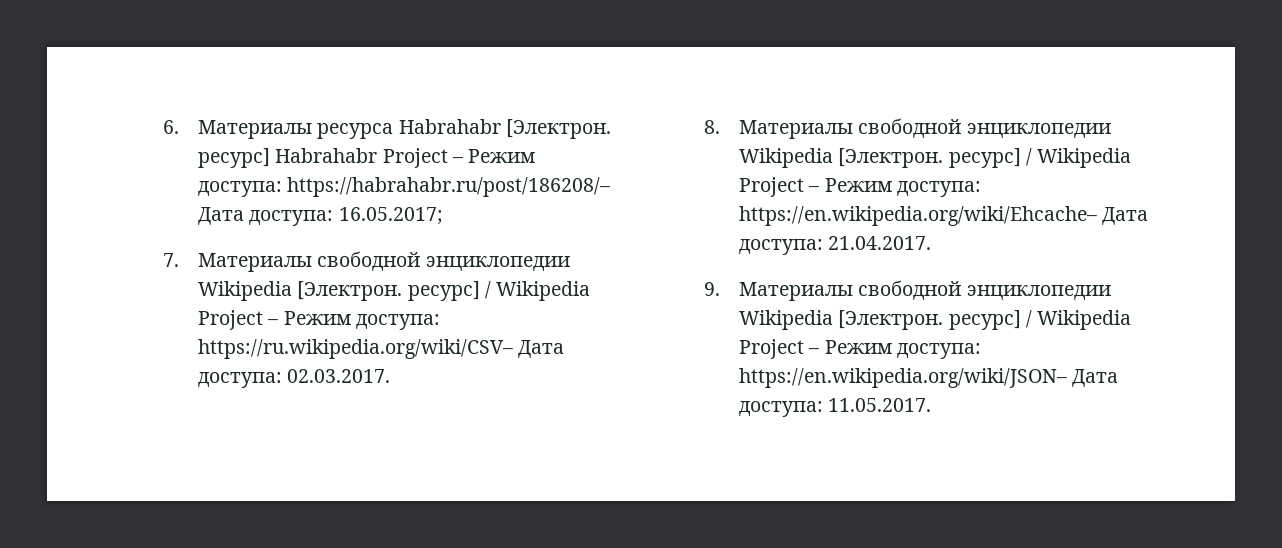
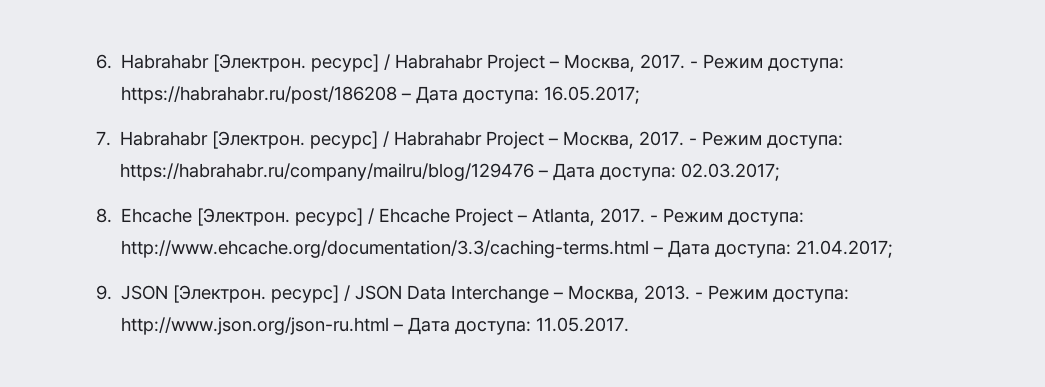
[197,119,611,139] [197,148,536,168] [197,177,611,197] Материалы ресурса Habrahabr [Электрон. ресурс] Habrahabr Project – Режим доступа: https://habrahabr.ru/post/186208/– -> [121,54,845,72] [121,86,412,104] Habrahabr [Электрон. ресурс] / Habrahabr Project – Москва, 2017. - Режим доступа: https://habrahabr.ru/post/186208 –
[197,251,570,272] [197,281,591,301] [197,310,440,330] [197,339,565,359] [197,369,391,388] Материалы свободной энциклопедии Wikipedia [Электрон. ресурс] / Wikipedia Project – Режим доступа: https://ru.wikipedia.org/wiki/CSV– Дата доступа: 02.03.2017. -> [120,131,844,149] [120,163,781,181] Habrahabr [Электрон. ресурс] / Habrahabr Project – Москва, 2017. - Режим доступа: https://habrahabr.ru/company/mailru/blog/129476 – Дата доступа: 02.03.2017;
[738,118,1111,139] [738,148,1132,168] [738,177,981,197] [738,206,1149,226] [738,236,932,255] Материалы свободной энциклопедии Wikipedia [Электрон. ресурс] / Wikipedia Project – Режим доступа: https://en.wikipedia.org/wiki/Ehcache– Дата доступа: 21.04.2017. -> [121,208,805,226] [121,240,894,258] Ehcache [Электрон. ресурс] / Ehcache Project – Atlanta, 2017. - Режим доступа: http://www.ehcache.org/documentation/3.3/caching-terms.html – Дата доступа: 21.04.2017;
[738,280,1111,301] [738,310,1132,330] [738,339,981,359] [738,368,1067,388] Материалы свободной энциклопедии Wikipedia [Электрон. ресурс] / Wikipedia Project – Режим доступа: https://en.wikipedia.org/wiki/JSON– -> [121,285,850,303] [121,317,404,335] JSON [Электрон. ресурс] / JSON Data Interchange – Mосква, 2013. - Режим доступа: http://www.json.org/json-ru.html –

